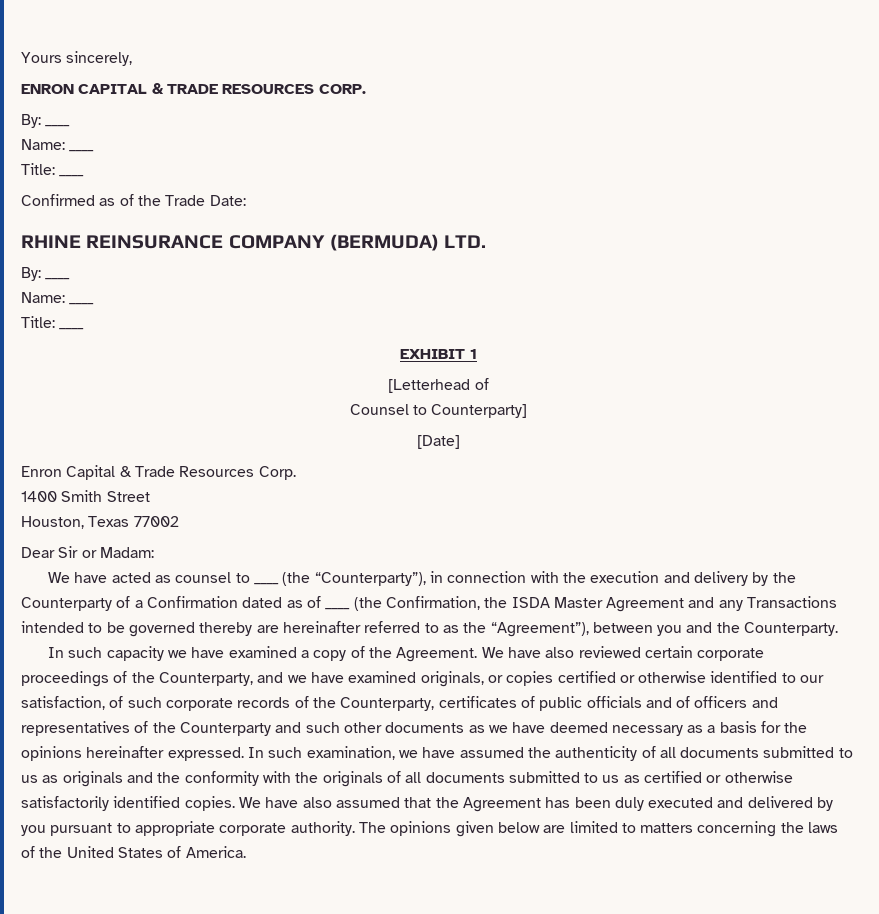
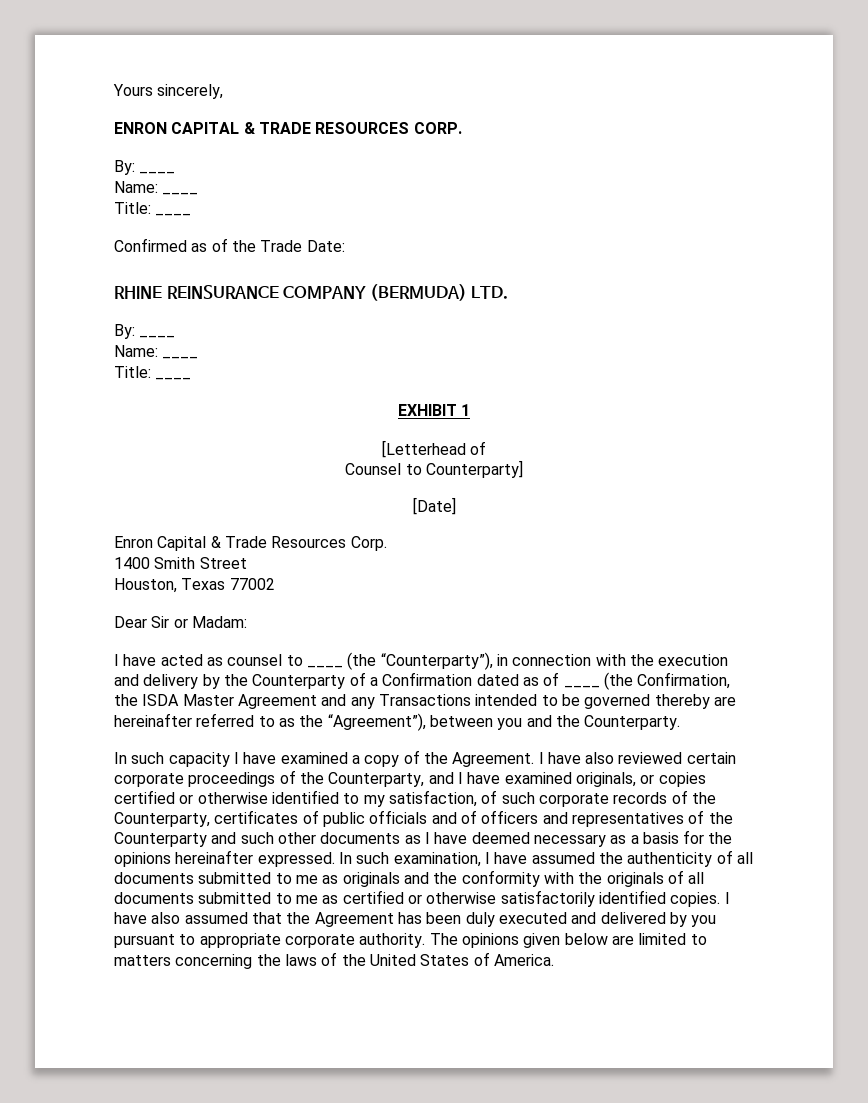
[48,572,71,583] We -> [114,654,119,666] I
[168,650,188,658] we -> [233,752,239,764] I
[481,647,504,658] We -> [538,752,544,764] I
[287,675,307,683] we -> [457,772,463,784] I
[800,675,825,683] our -> [363,795,385,807] my
[488,725,508,733] we -> [424,832,430,844] I
[398,750,418,758] we -> [484,852,490,864] I
[21,775,38,783] us -> [295,875,318,884] me
[602,775,620,783] us -> [295,895,318,904] me
[238,797,261,808] We -> [724,892,730,904] I

